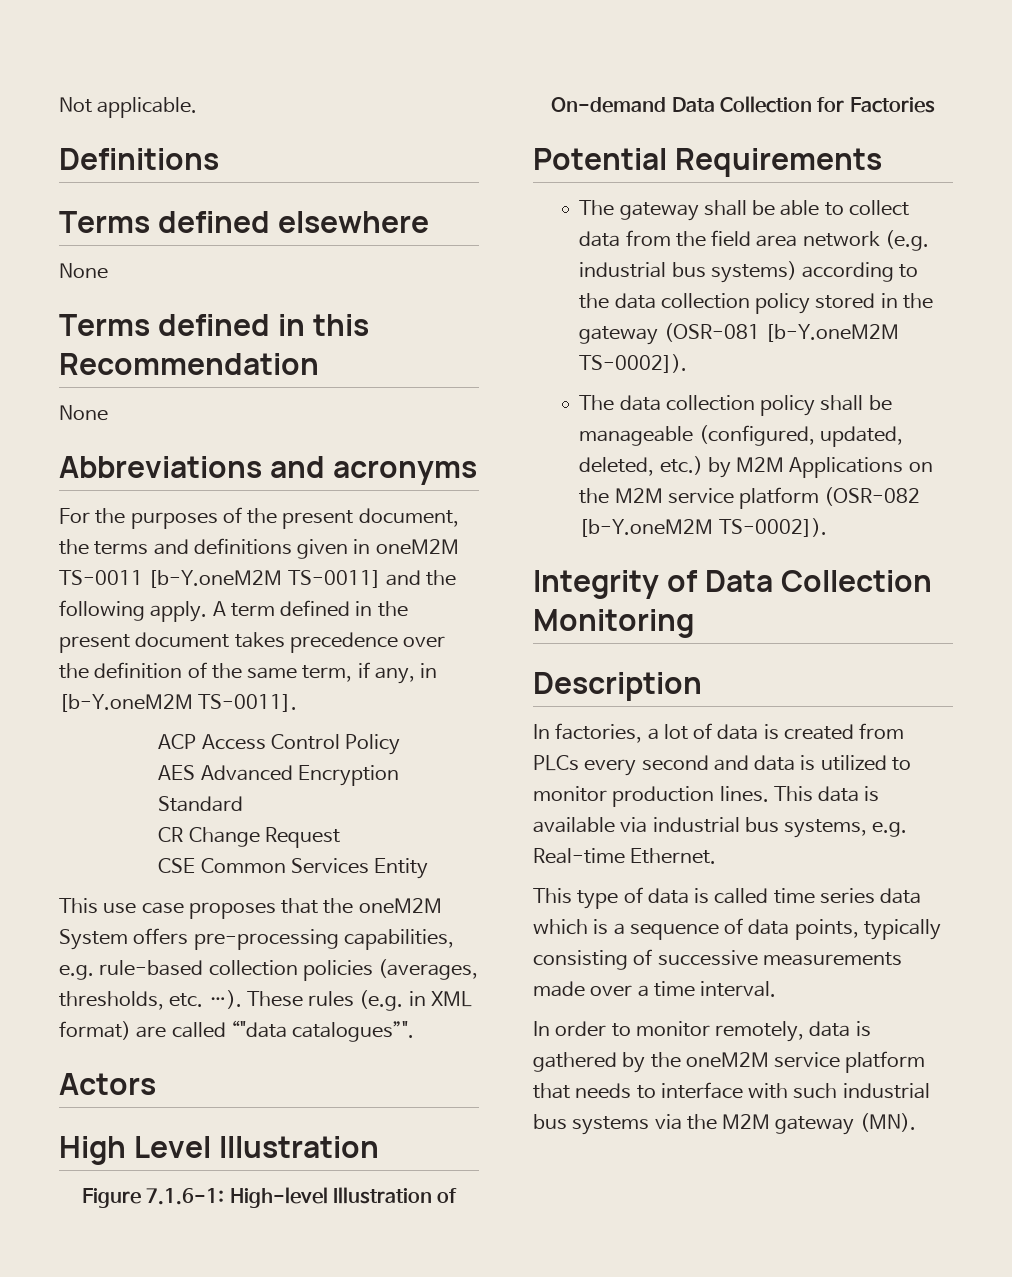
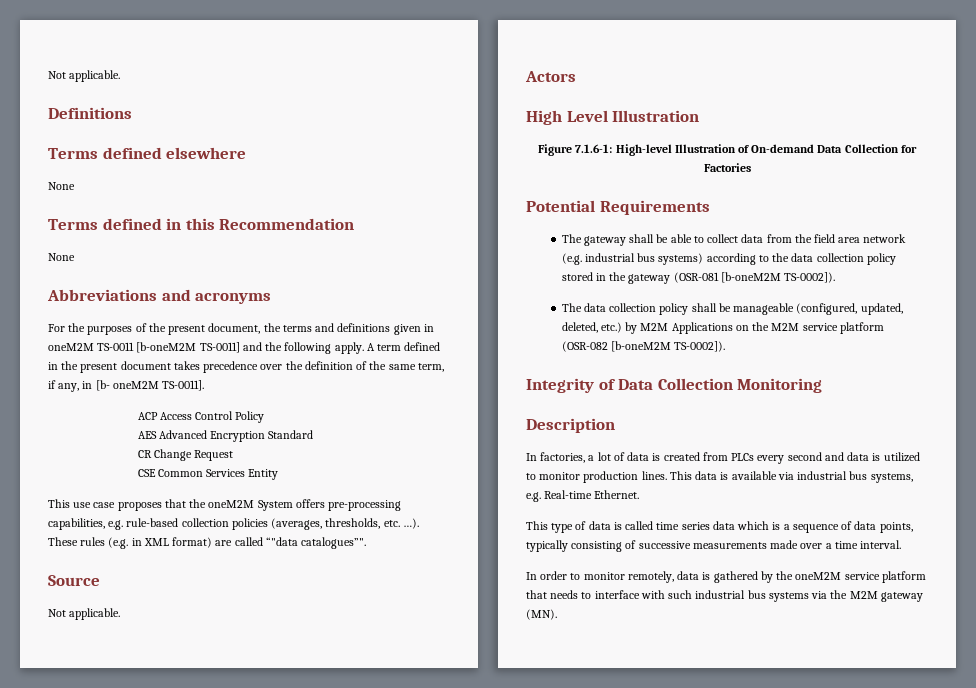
[148,570,283,588] [b-Y.oneM2M -> [136,342,197,353] [b-oneM2M
[59,694,193,712] [b-Y.oneM2M -> [95,380,159,391] [b- oneM2M
(415, 1031) none -> [48,575,100,586] [48,608,121,620] // Source // Not applicable.
[764,324,899,342] [b-Y.oneM2M -> [720,272,781,283] [b-oneM2M
[579,519,714,537] [b-Y.oneM2M -> [610,341,671,352] [b-oneM2M

